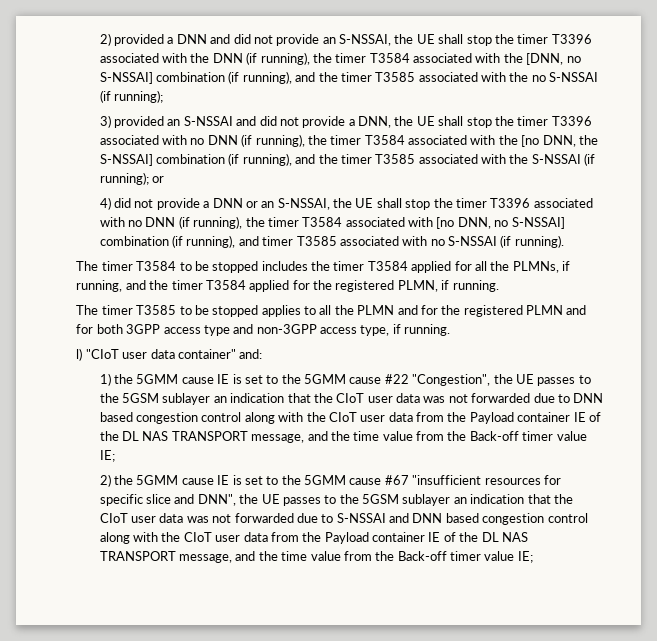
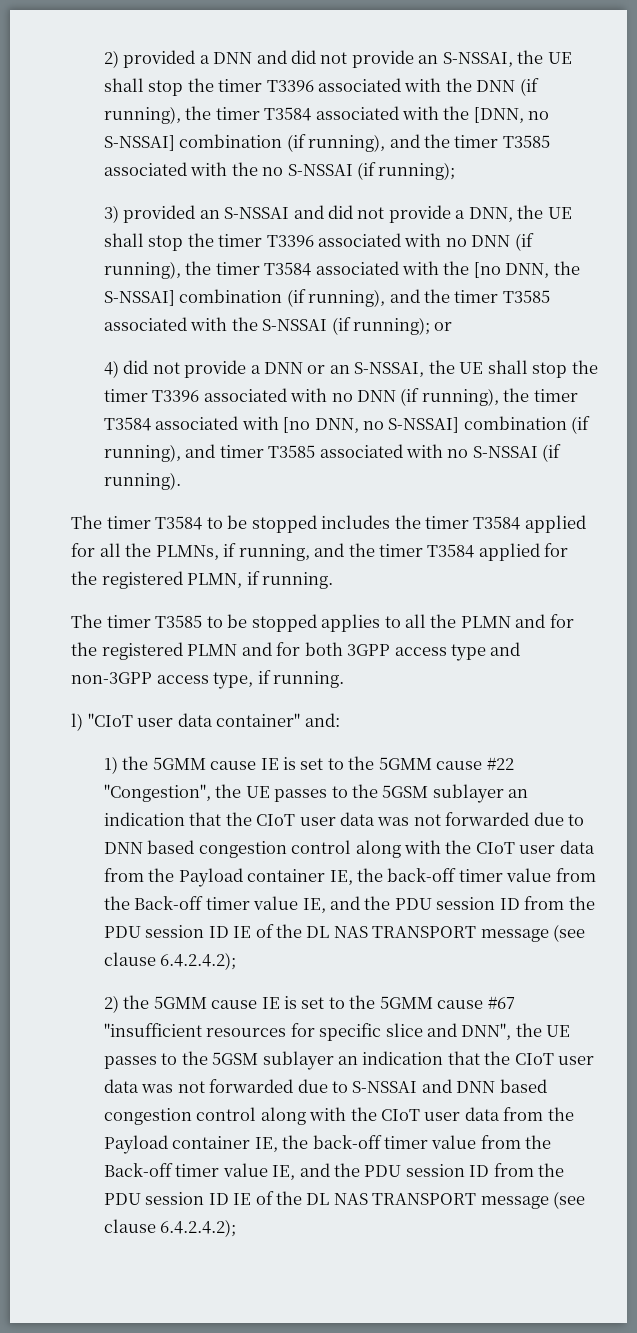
[573,412,601,422] [99,431,587,443] [99,450,115,462] IE of the DL NAS TRANSPORT message, and the time value from the Back-off timer value IE; -> [329,868,596,885] [103,896,595,913] [103,924,586,942] [103,952,237,970] IE, the back-off timer value from the Back-off timer value IE, and the PDU session ID from the PDU session ID IE of the DL NAS TRANSPORT message (see clause 6.4.2.4.2);
[428,532,528,542] [99,551,533,563] IE of the DL NAS TRANSPORT message, and the time value from the Back-off timer value IE; -> [254,1135,552,1152] [103,1163,565,1180] [103,1191,586,1209] [103,1219,237,1237] IE, the back-off timer value from the Back-off timer value IE, and the PDU session ID from the PDU session ID IE of the DL NAS TRANSPORT message (see clause 6.4.2.4.2);

